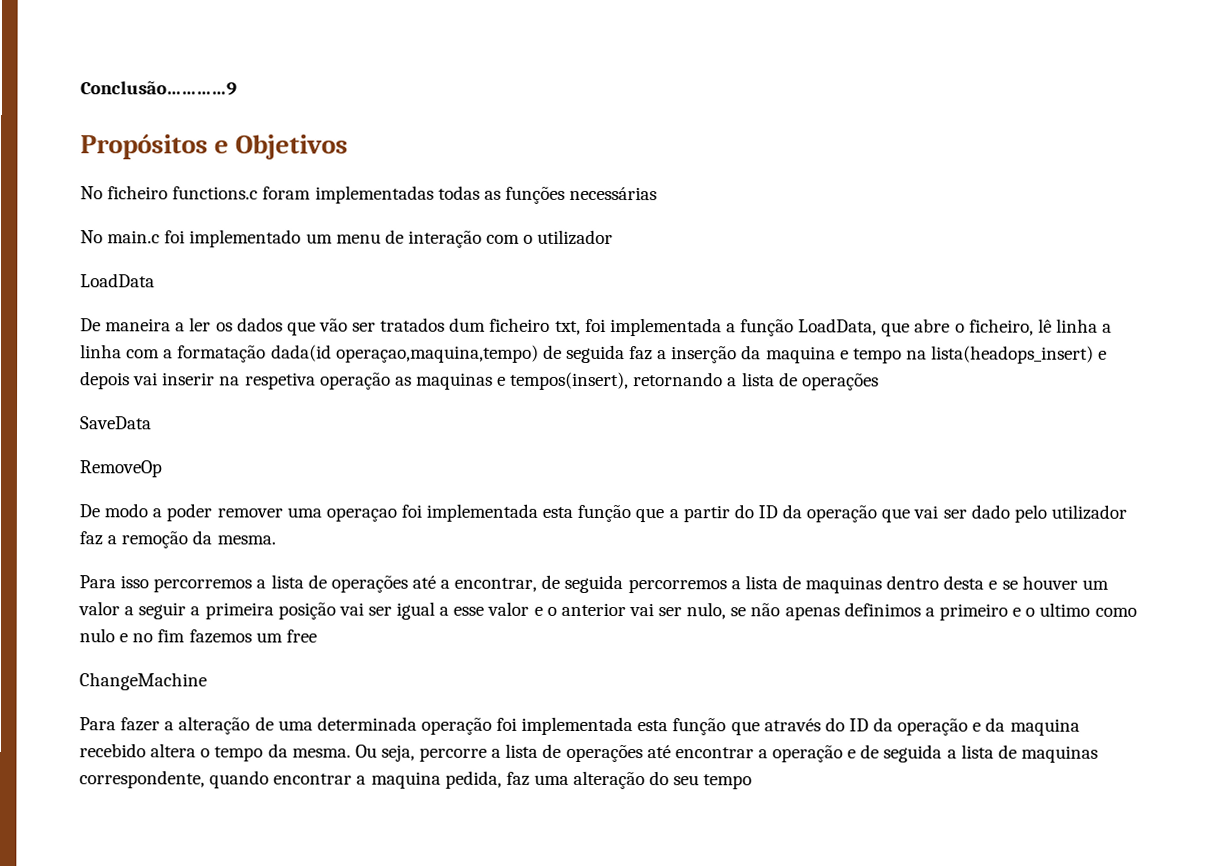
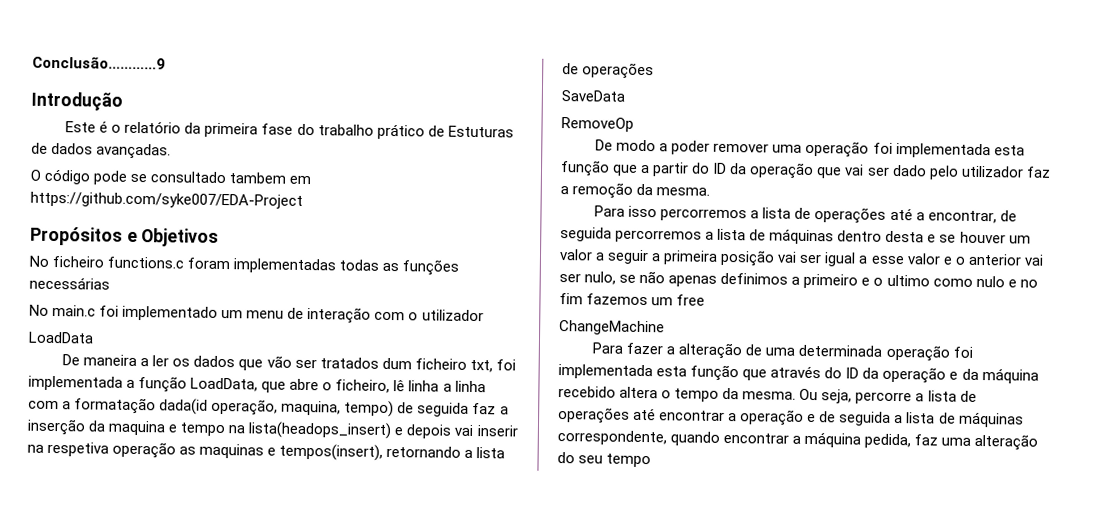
(237, 88) none -> [31,91,123,111] [65,120,514,140] [31,142,172,160] [30,168,312,185] [30,191,303,209] // Introdução // Este é o relatório da primeira fase do trabalho prático de Estuturas de dados avançadas. // O código pode se consultado tambem em https://github.com/syke007/EDA-Project
[335,344,539,363] operaçao,maquina,tempo) -> [211,398,395,418] operação, maquina, tempo)
[325,507,397,522] operaçao -> [805,140,870,158] operação
[805,576,883,594] maquinas -> [769,228,835,245] máquinas
[1009,718,1080,736] maquina -> [981,368,1039,384] máquina
[1020,745,1098,763] maquinas -> [957,411,1024,428] máquinas
[370,771,441,789] maquina -> [804,431,862,448] máquina

